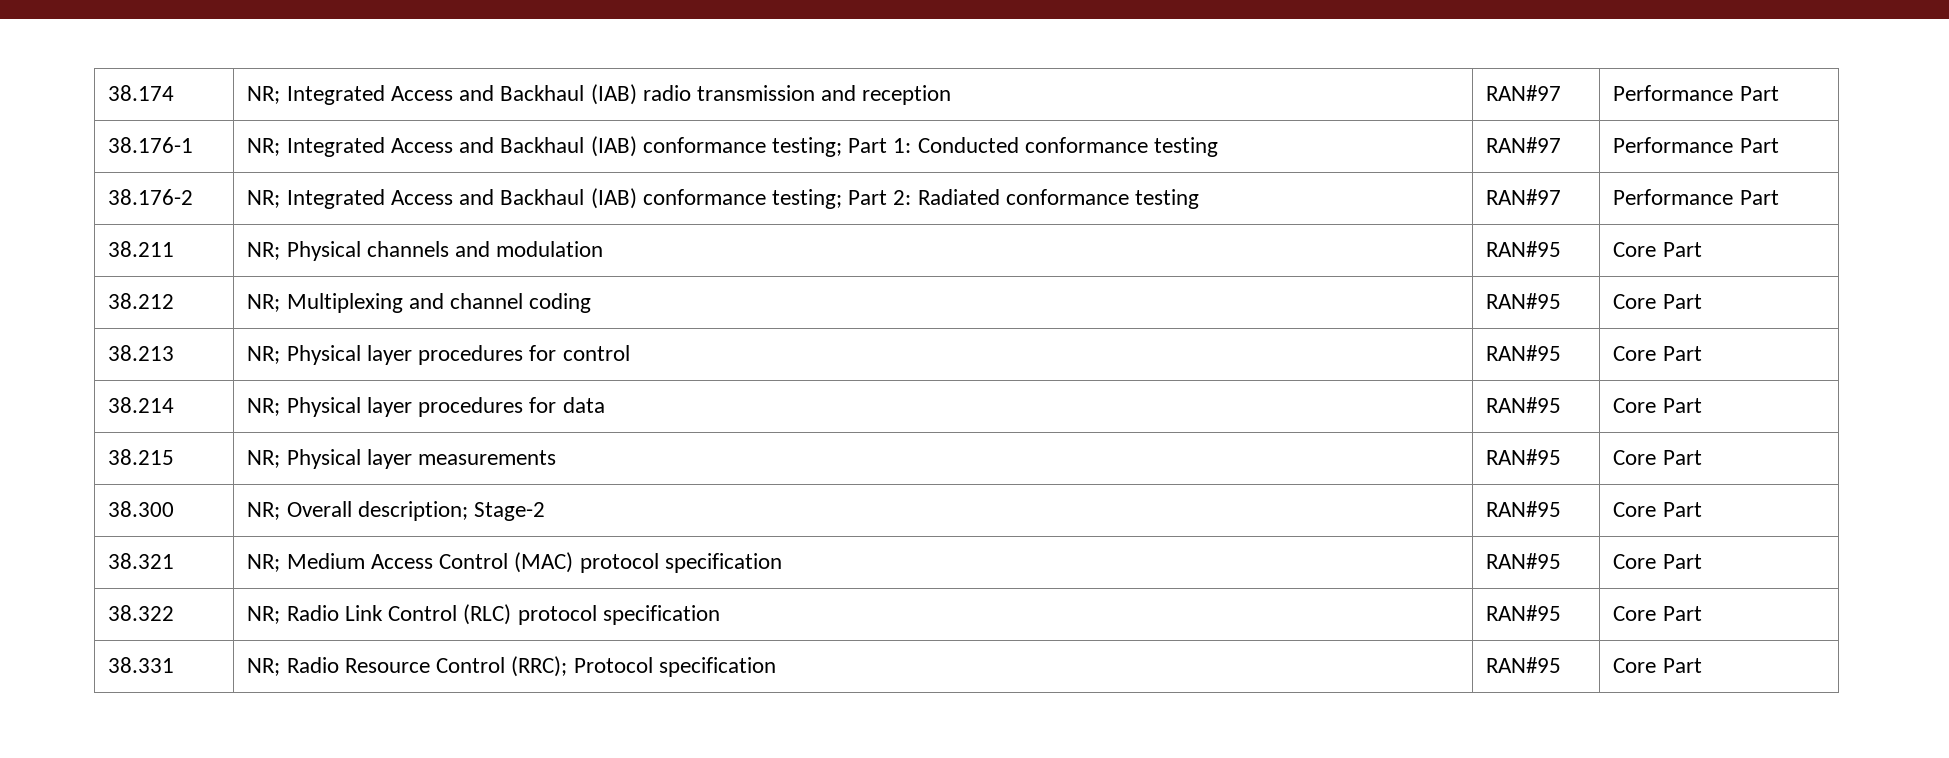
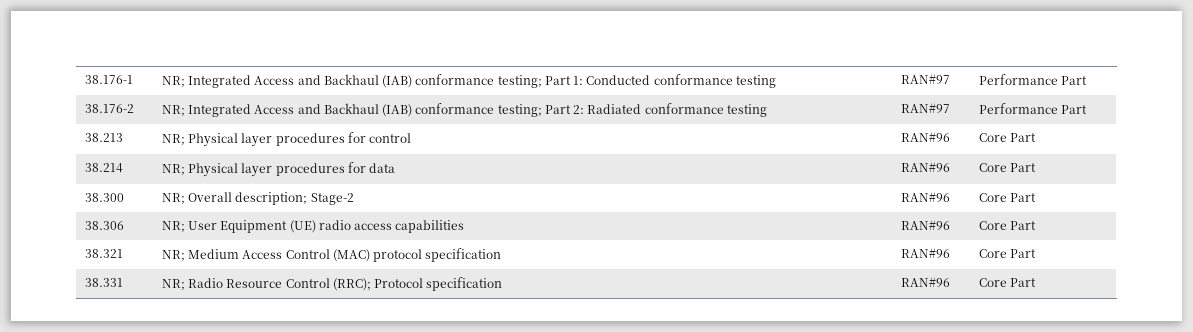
[108,85,175,101] [247,84,952,105] [1486,85,1562,101] [1613,85,1779,101] 38.174 | NR; Integrated Access and Backhaul (IAB) radio transmission and reception | RAN#97 | Performance Part // -> (84, 79) none
[108,241,175,257] [247,241,604,261] [1486,241,1562,257] [1613,242,1702,257] [108,293,175,309] [247,293,592,313] [1486,293,1562,309] [1613,294,1702,309] // 38.211 | NR; Physical channels and modulation | RAN#95 | Core Part // 38.212 | NR; Multiplexing and channel coding | RAN#95 | Core Part -> (1088, 109) none
[1486,345,1562,361] RAN#95 -> [900,132,950,142] RAN#96
[1486,397,1562,413] [1613,398,1702,413] [108,449,175,465] [247,449,557,469] [1486,449,1562,465] RAN#95 | Core Part // 38.215 | NR; Physical layer measurements | RAN#95 -> [900,162,950,172] RAN#96
[1486,501,1562,517] RAN#95 -> [900,192,950,202] [978,193,1037,202] [84,221,124,230] [161,220,465,233] [900,220,950,230] RAN#96 | Core Part // 38.306 | NR; User Equipment (UE) radio access capabilities | RAN#96
[1486,553,1562,569] [1613,554,1702,569] [108,605,175,621] [247,604,720,625] [1486,605,1562,621] RAN#95 | Core Part // 38.322 | NR; Radio Link Control (RLC) protocol specification | RAN#95 -> [900,248,950,258] RAN#96
[1486,657,1562,673] RAN#95 -> [900,277,950,287] RAN#96

